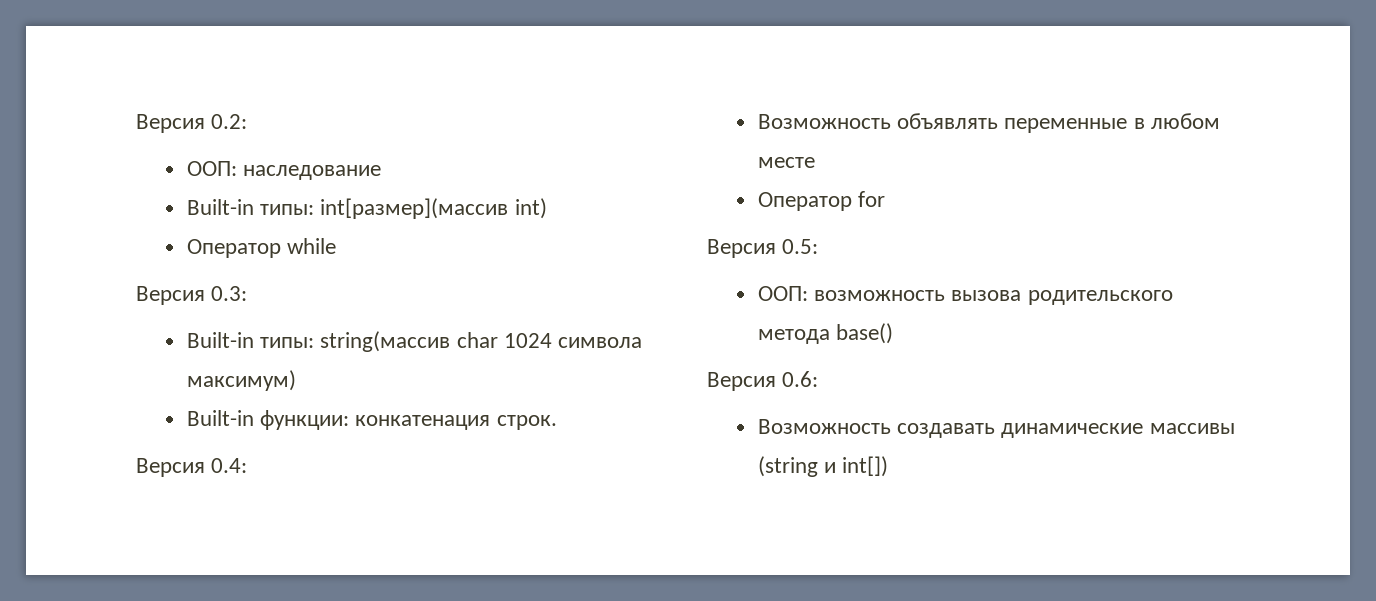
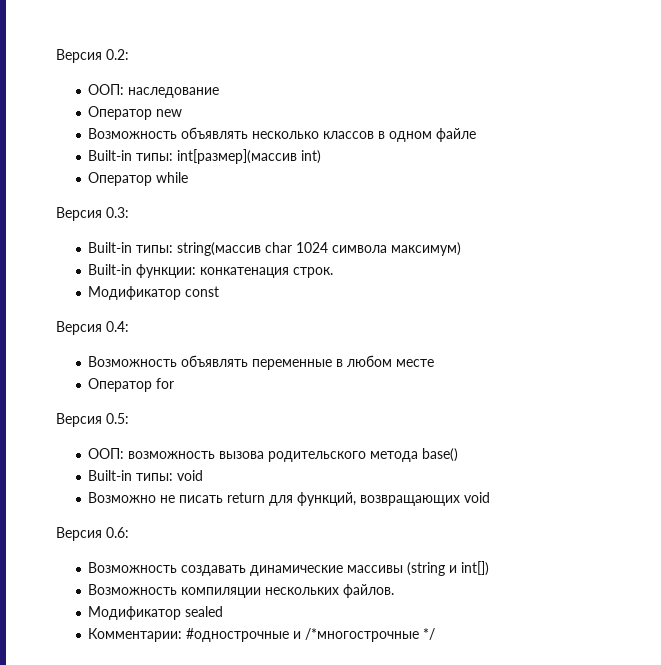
(382, 172) none -> [88,106,183,120] [88,127,477,142] // Оператор new // Возможность объявлять несколько классов в одном файле
(557, 422) none -> [88,286,220,300] // Модификатор const
(894, 333) none -> [88,470,204,481] [88,492,491,506] // Built-in типы: void // Возможно не писать return для функций, возвращающих void
(889, 466) none -> [88,584,395,598] [88,606,224,620] [88,628,436,642] // Возможность компиляции нескольких файлов. // Модификатор sealed // Комментарии: #однострочные и /*многострочные */

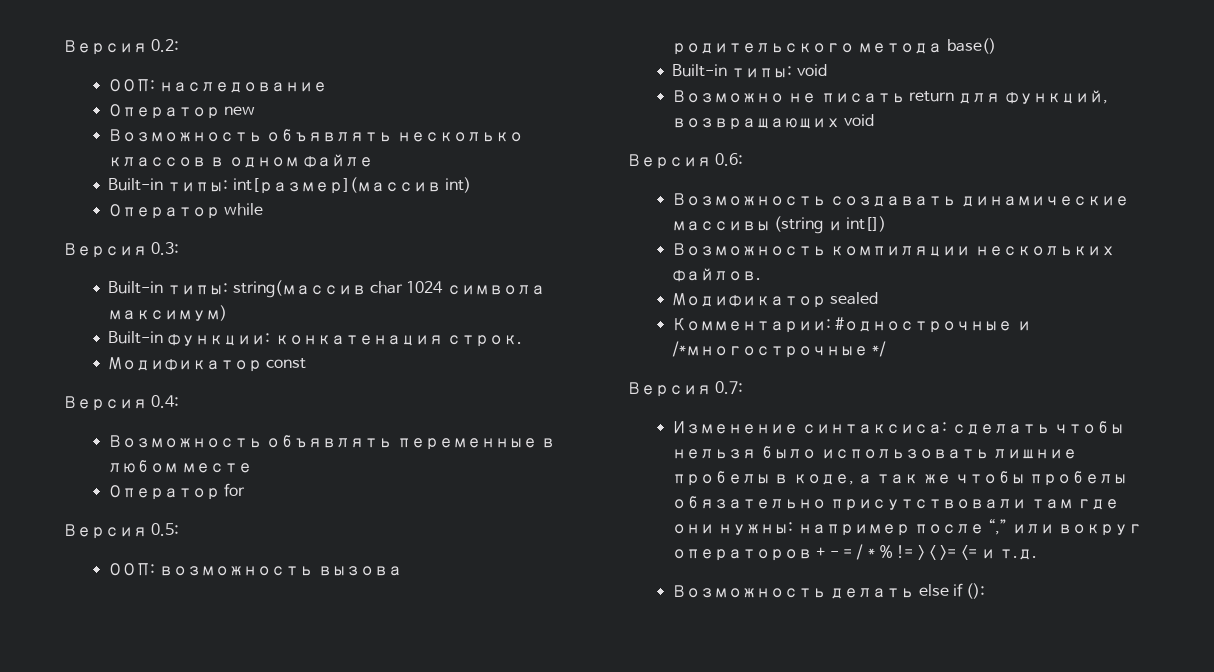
(436, 634) none -> [627,381,744,397] [672,421,1125,435] [672,446,1078,459] [672,471,1128,486] [672,496,1120,511] [672,519,1142,536] [672,544,1038,561] [672,583,986,599] // Версия 0.7: // Изменение синтаксиса: сделать чтобы нельзя было использовать лишние пробелы в коде, а так же чтобы пробелы обязательно присутствовали там где они нужны: например после “,” или вокруг операторов + - = / * % != > < >= <= и т.д. // Возможность делать else if ():

